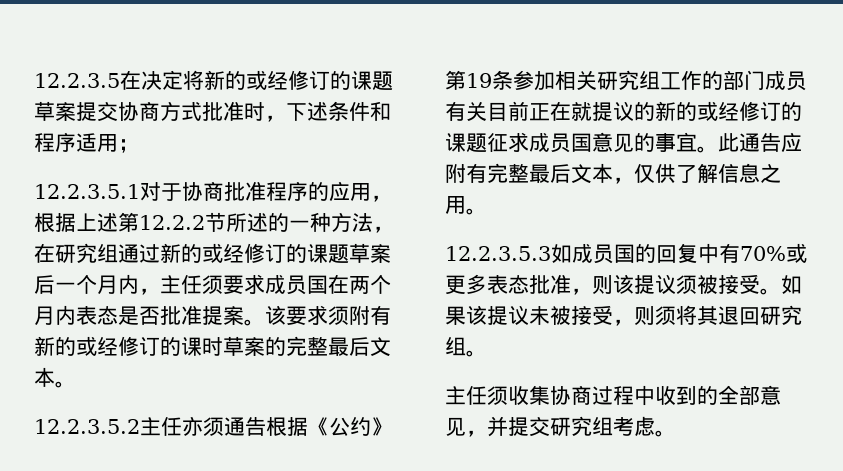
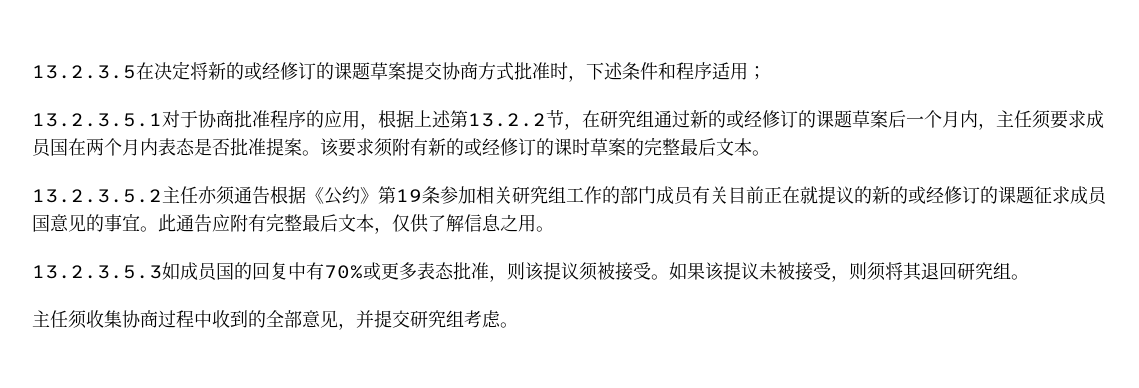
[34,73,120,88] 12.2.3.5 -> [32,65,136,79] 13.2.3.5
[34,184,140,199] 12.2.3.5.1 -> [32,113,162,127] 13.2.3.5.1
[139,212,373,232] 12.2.2节所述的一种方法 -> [468,110,564,128] 13.2.2节
[34,419,140,434] 12.2.3.5.2 -> [32,189,162,203] 13.2.3.5.2
[445,246,551,261] 12.2.3.5.3 -> [32,265,162,279] 13.2.3.5.3

